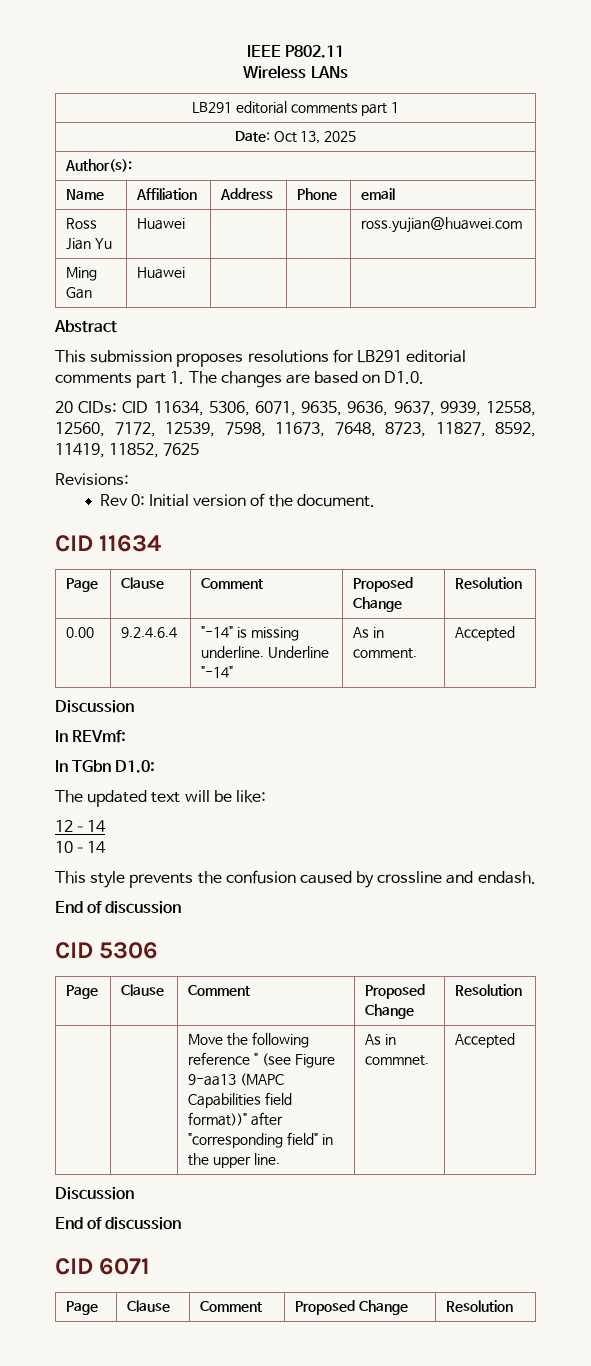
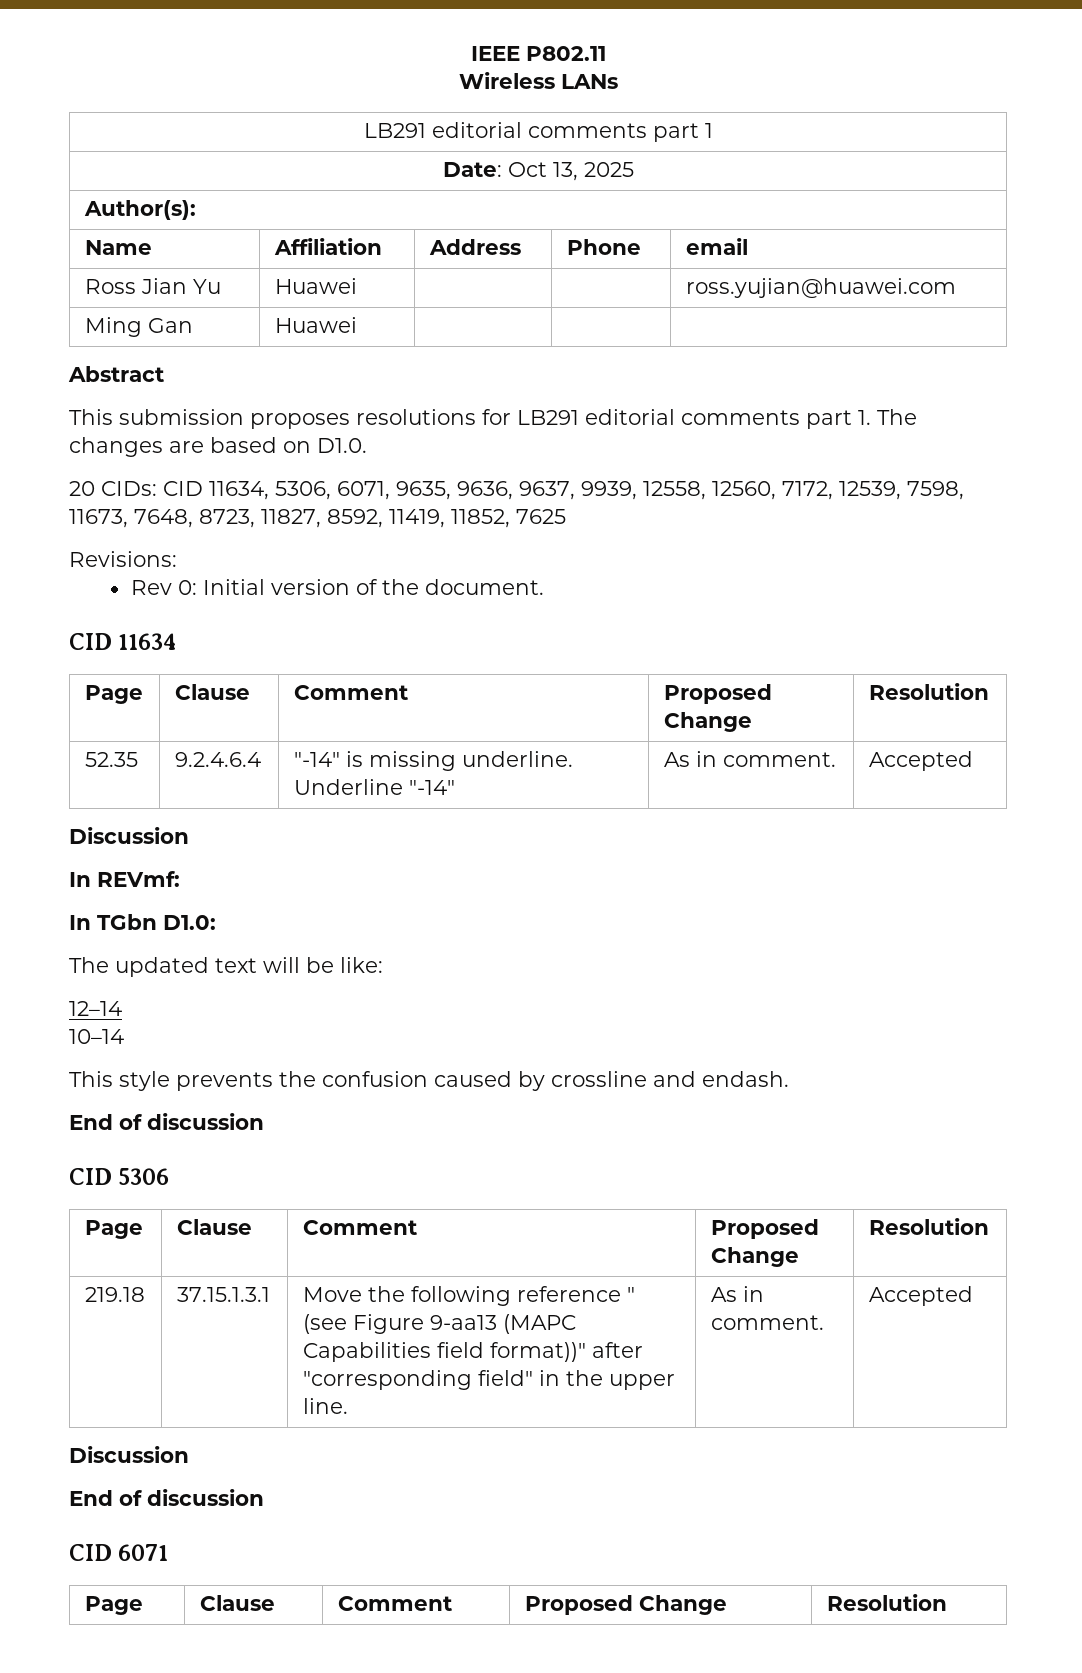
[66,627,95,638] 0.00 -> [84,752,138,767] 52.35
(523, 990) | -> [84,1287,145,1302] [176,1287,270,1302] 219.18 | 37.15.1.3.1
[365,1055,430,1066] commnet. -> [710,1315,824,1330] comment.

